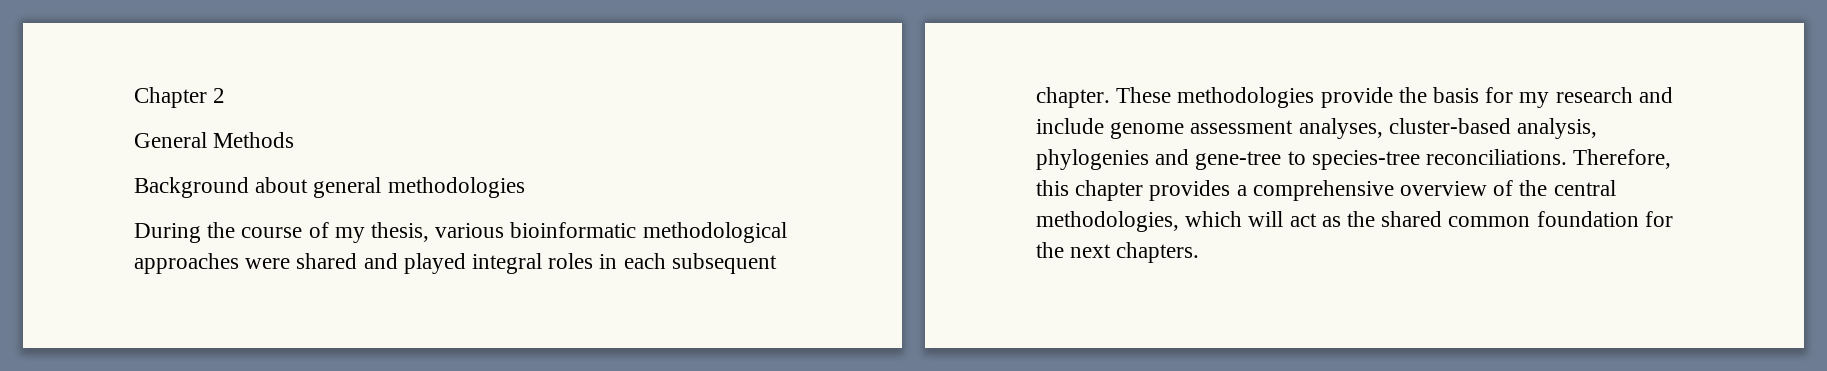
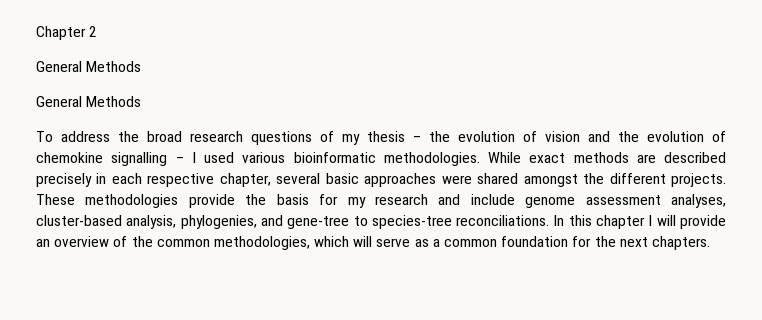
[134,177,525,198] [134,222,787,243] [134,253,777,274] [1036,87,1110,108] Background about general methodologies // During the course of my thesis, various bioinformatic methodological approaches were shared and played integral roles in each subsequent chapter. -> [36,96,142,107] [36,131,726,145] [36,152,726,166] [36,173,726,187] General Methods // To address the broad research questions of my thesis – the evolution of vision and the evolution of chemokine signalling – I used various bioinformatic methodologies. While exact methods are described precisely in each respective chapter, several basic approaches were shared amongst the different projects.
[1036,149,1149,170] phylogenies -> [180,215,257,229] phylogenies,
[1573,149,1672,169] Therefore, -> [553,215,565,226] In
[1149,180,1394,201] provides a comprehensive -> [648,215,726,229] [36,239,50,247] I will provide an
[1553,180,1616,196] central -> [156,239,210,247] common
[1289,211,1443,227] act as the shared -> [376,238,440,247] serve as a

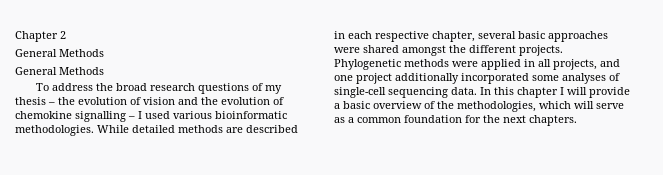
[529,153,566,163] exact -> [132,125,175,133] detailed
[36,173,92,187] precisely -> (298, 129) none
[36,194,726,208] [36,215,550,229] These methodologies provide the basis for my research and include genome assessment analyses, cluster-based analysis, phylogenies, and gene-tree to species-tree reconciliations. -> [334,59,620,70] [334,73,620,84] [334,87,477,98] Phylogenetic methods were applied in all projects, and one project additionally incorporated some analyses of single-cell sequencing data.
[36,239,50,247] an -> [334,101,370,109] a basic
[156,239,210,247] common -> (454, 105) none

